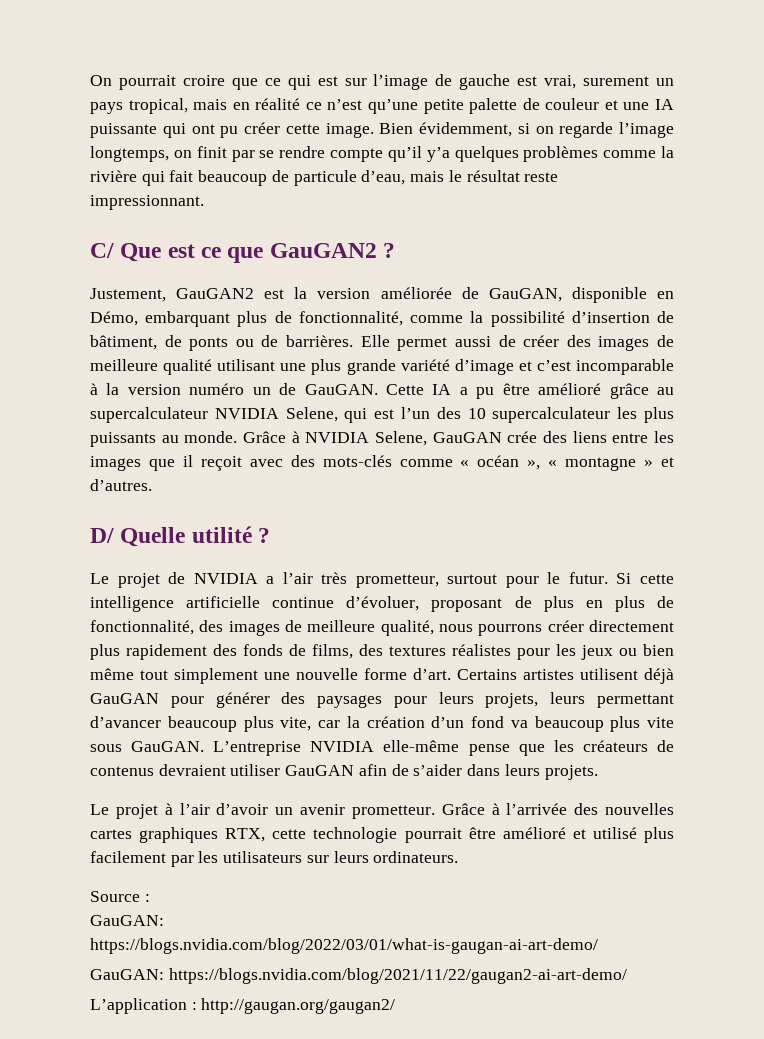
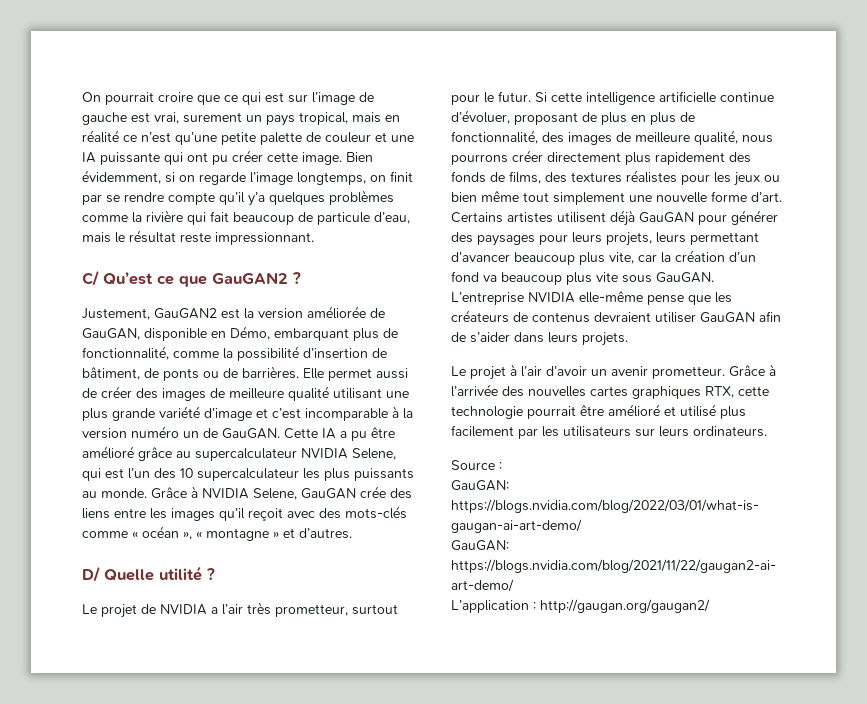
[120,243,195,262] Que est -> [103,272,153,285] Qu’est
[148,455,193,471] que il -> [219,508,245,521] qu’il

